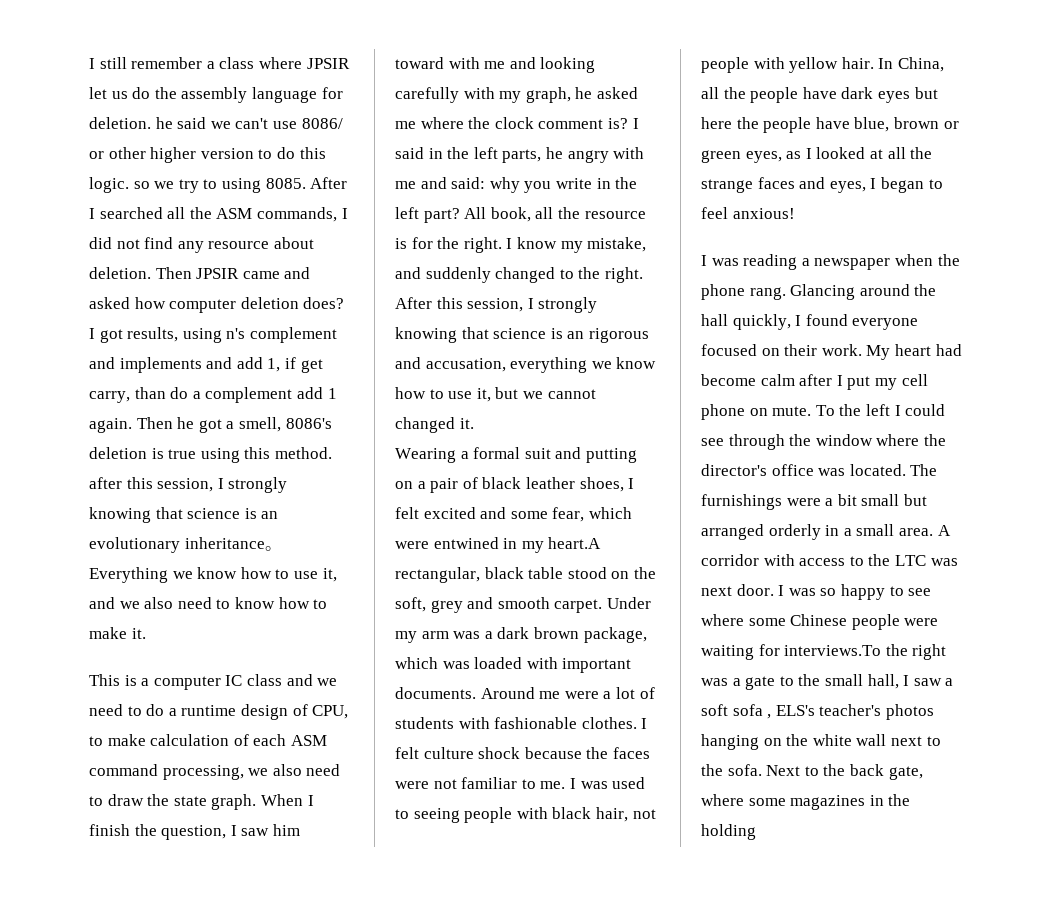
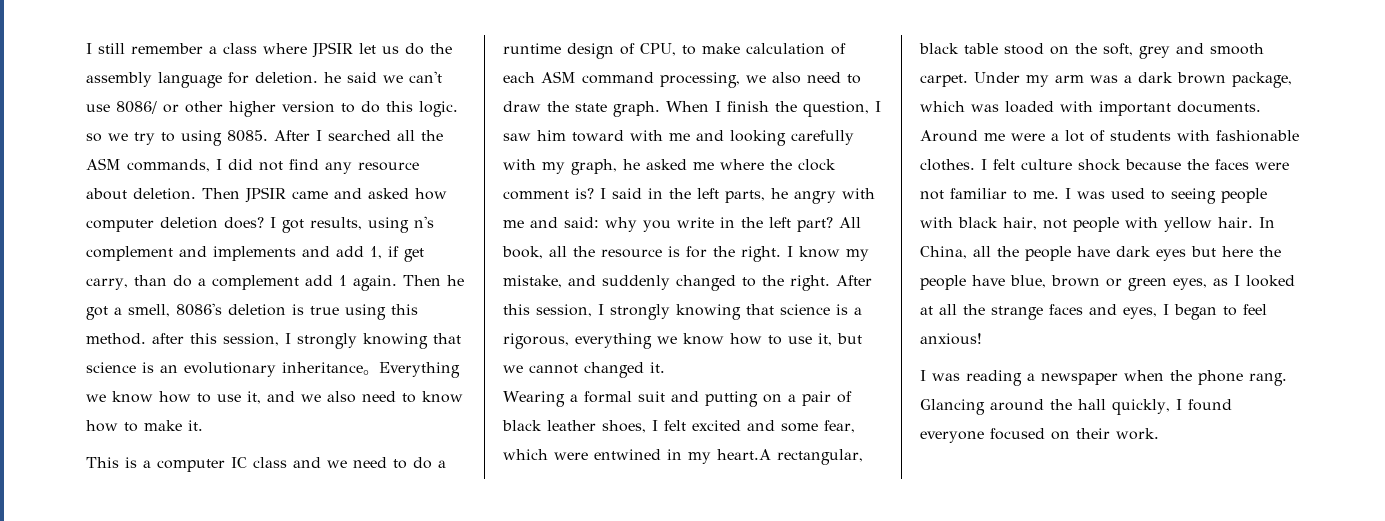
[567,328,649,343] [395,357,506,372] an rigorous and accusation, -> [854,307,862,315] [503,333,569,349] a rigorous,
[866,344,962,360] [701,374,928,390] [701,404,946,420] [701,434,946,450] [701,464,938,476] [701,494,927,510] [701,524,951,540] [701,554,958,566] [701,584,932,600] [701,614,939,630] [701,644,947,660] [701,674,954,690] [701,704,934,720] [701,734,941,750] [701,764,923,780] [701,794,911,810] [701,824,756,840] My heart had become calm after I put my cell phone on mute. To the left I could see through the window where the director's office was located. The furnishings were a bit small but arranged orderly in a small area. A corridor with access to the LTC was next door. I was so happy to see where some Chinese people were waiting for interviews.To the right was a gate to the small hall, I saw a soft sofa , ELS's teacher's photos hanging on the white wall next to the sofa. Next to the back gate, where some magazines in the holding -> (1159, 434) none

